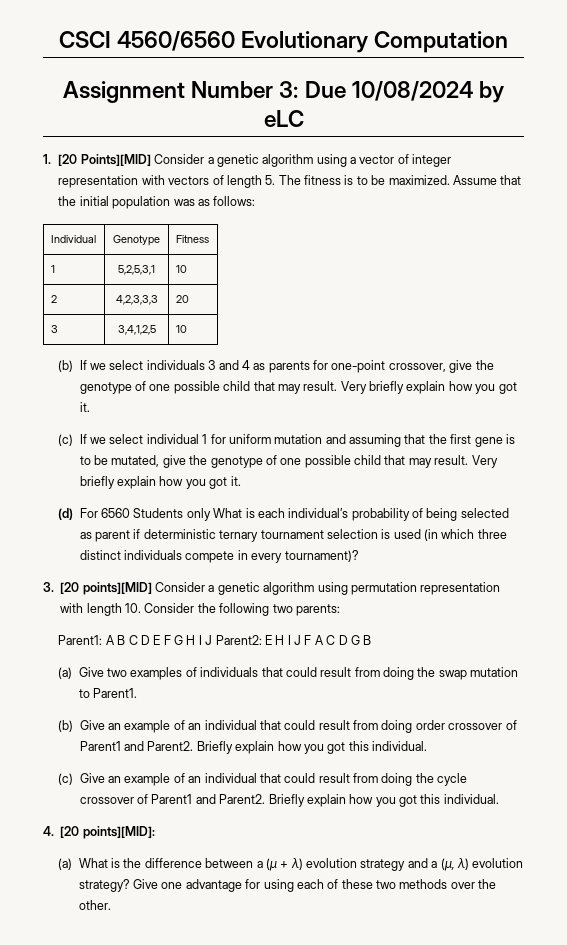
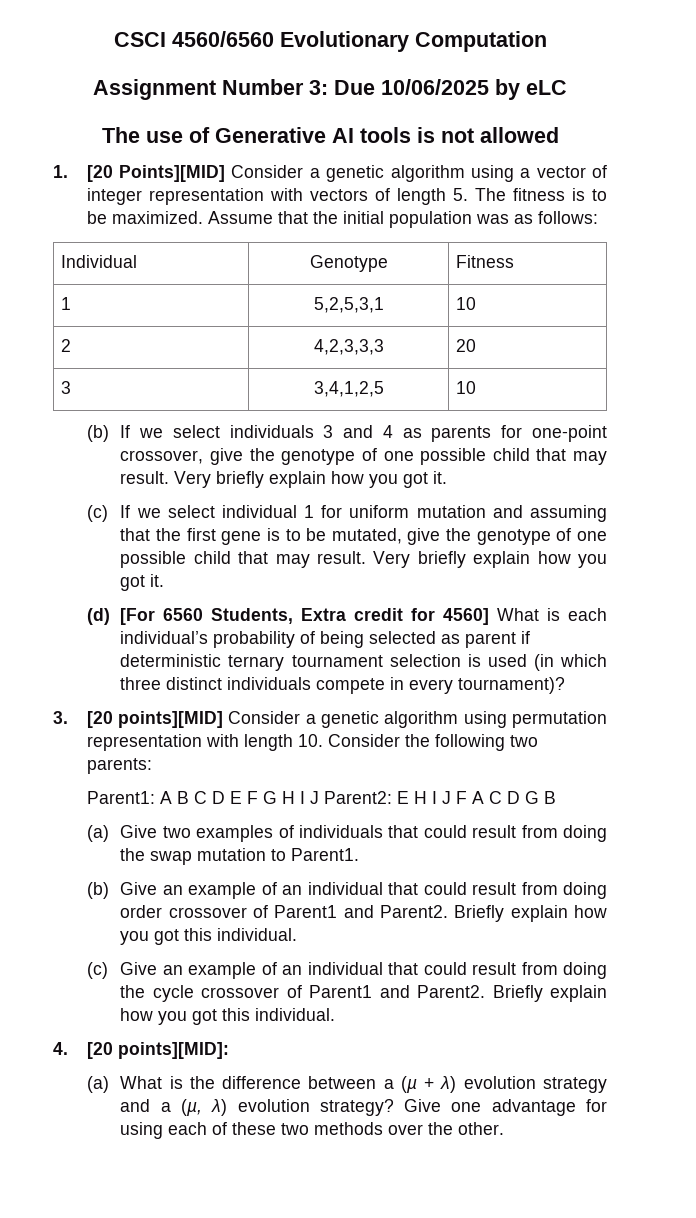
[351,81,473,101] 10/08/2024 -> [381,79,489,95] 10/06/2025
(304, 118) none -> [101,127,559,143] // The use of Generative AI tools is not allowed
[79,508,211,521] For 6560 Students only -> [120,608,490,625] [For 6560 Students, Extra credit for 4560]

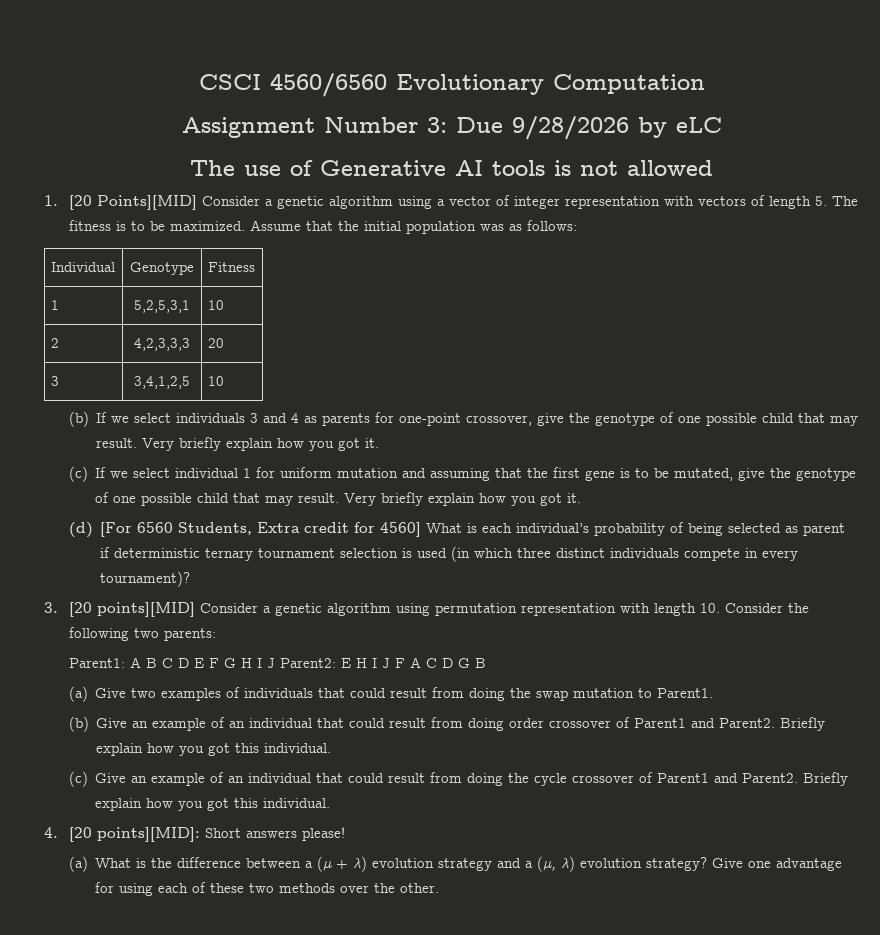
[381,79,489,95] 10/06/2025 -> [511,116,629,140] 9/28/2026
(229, 1050) none -> [205,827,346,841] Short answers please!

